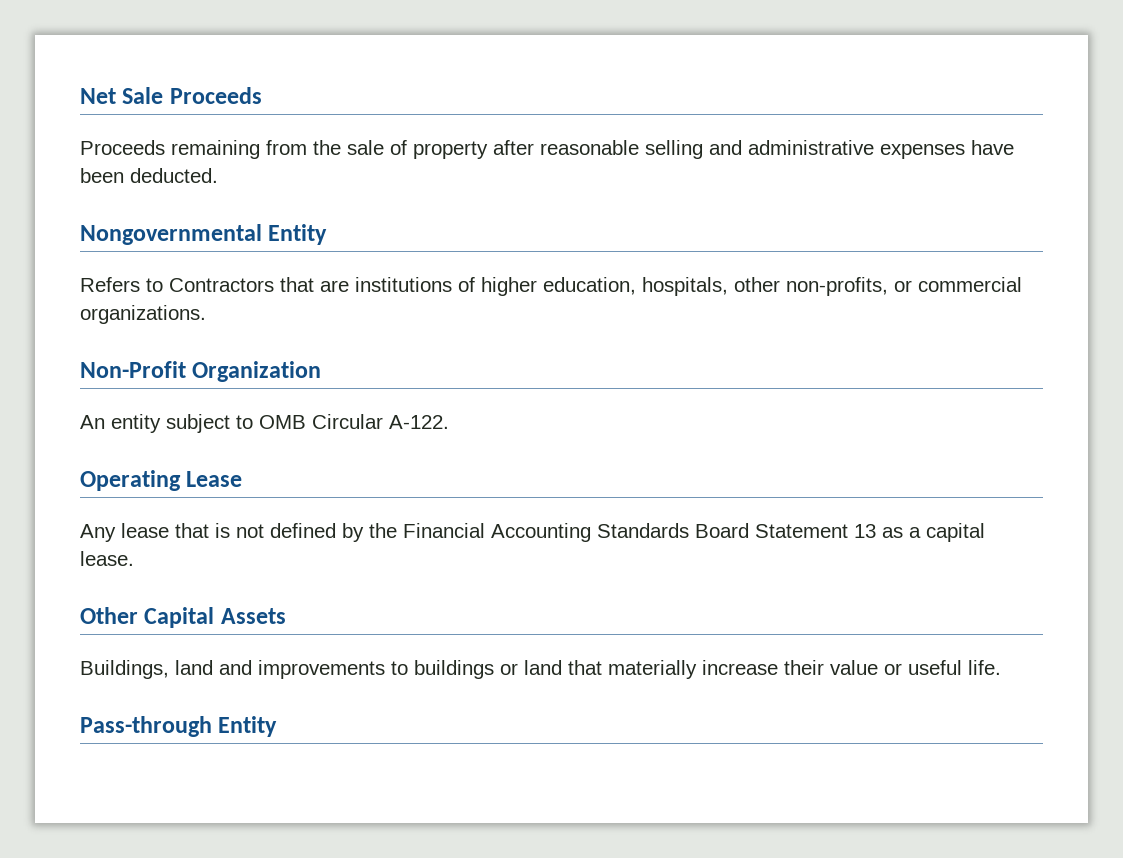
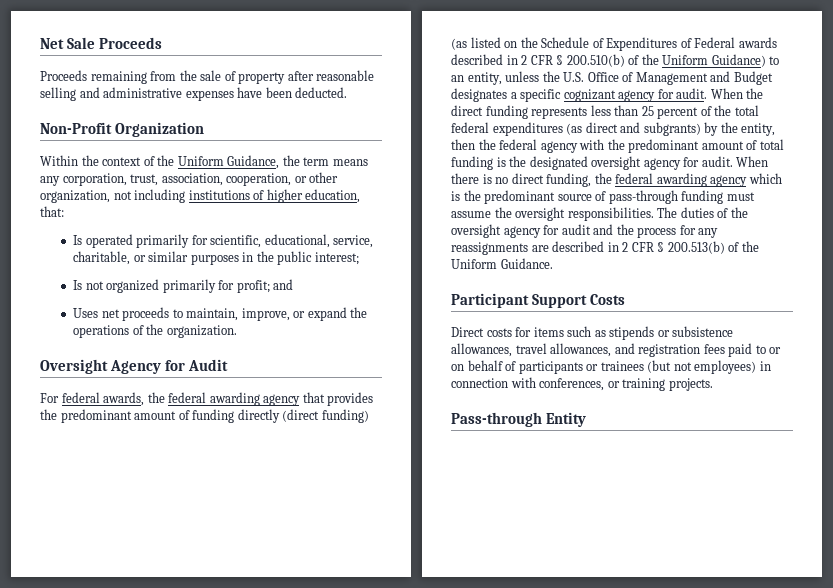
[80,224,328,245] [80,277,1022,296] [80,305,206,324] [80,361,322,382] [80,414,449,433] [80,470,243,491] [80,523,985,542] [80,551,134,566] [80,607,286,628] [80,660,1001,679] Nongovernmental Entity // Refers to Contractors that are institutions of higher education, hospitals, other non-profits, or commercial organizations. // Non-Profit Organization // An entity subject to OMB Circular A-122. // Operating Lease // Any lease that is not defined by the Financial Accounting Standards Board Statement 13 as a capital lease. // Other Capital Assets // Buildings, land and improvements to buildings or land that materially increase their value or useful life. -> [40,122,204,137] [40,155,368,169] [40,172,339,186] [40,189,361,203] [40,206,64,217] [73,234,374,248] [73,251,359,265] [73,279,294,293] [73,307,368,321] [73,324,237,338] [40,359,228,374] [40,392,374,406] [40,409,369,423] [451,37,777,51] [451,54,780,67] [451,71,773,85] [451,88,764,102] [451,105,759,119] [451,122,776,136] [451,139,784,153] [451,156,769,170] [451,173,782,187] [451,190,755,204] [451,207,748,221] [451,224,719,238] [451,241,759,255] [451,258,553,269] [451,293,625,308] [451,326,734,340] [451,343,782,357] [451,360,771,374] [451,377,713,391] Non-Profit Organization // Within the context of the Uniform Guidance, the term means any corporation, trust, association, cooperation, or other organization, not including institutions of higher education, that: // Is operated primarily for scientific, educational, service, charitable, or similar purposes in the public interest; // Is not organized primarily for profit; and // Uses net proceeds to maintain, improve, or expand the operations of the organization. // Oversight Agency for Audit // For federal awards, the federal awarding agency that provides the predominant amount of funding directly (direct funding) (as listed on the Schedule of Expenditures of Federal awards described in 2 CFR § 200.510(b) of the Uniform Guidance) to an entity, unless the U.S. Office of Management and Budget designates a specific cognizant agency for audit. When the direct funding represents less than 25 percent of the total federal expenditures (as direct and subgrants) by the entity, then the federal agency with the predominant amount of total funding is the designated oversight agency for audit. When there is no direct funding, the federal awarding agency which is the predominant source of pass-through funding must assume the oversight responsibilities. The duties of the oversight agency for audit and the process for any reassignments are described in 2 CFR § 200.513(b) of the Uniform Guidance. // Participant Support Costs // Direct costs for items such as stipends or subsistence allowances, travel allowances, and registration fees paid to or on behalf of participants or trainees (but not employees) in connection with conferences, or training projects.

